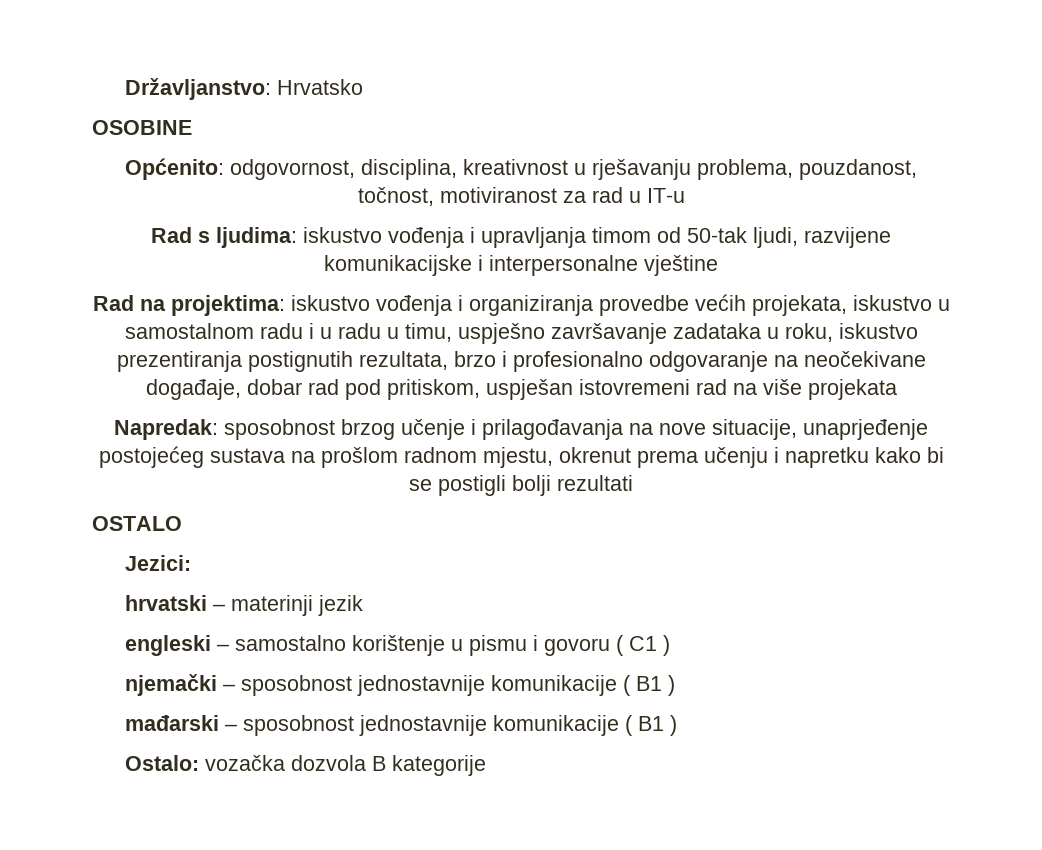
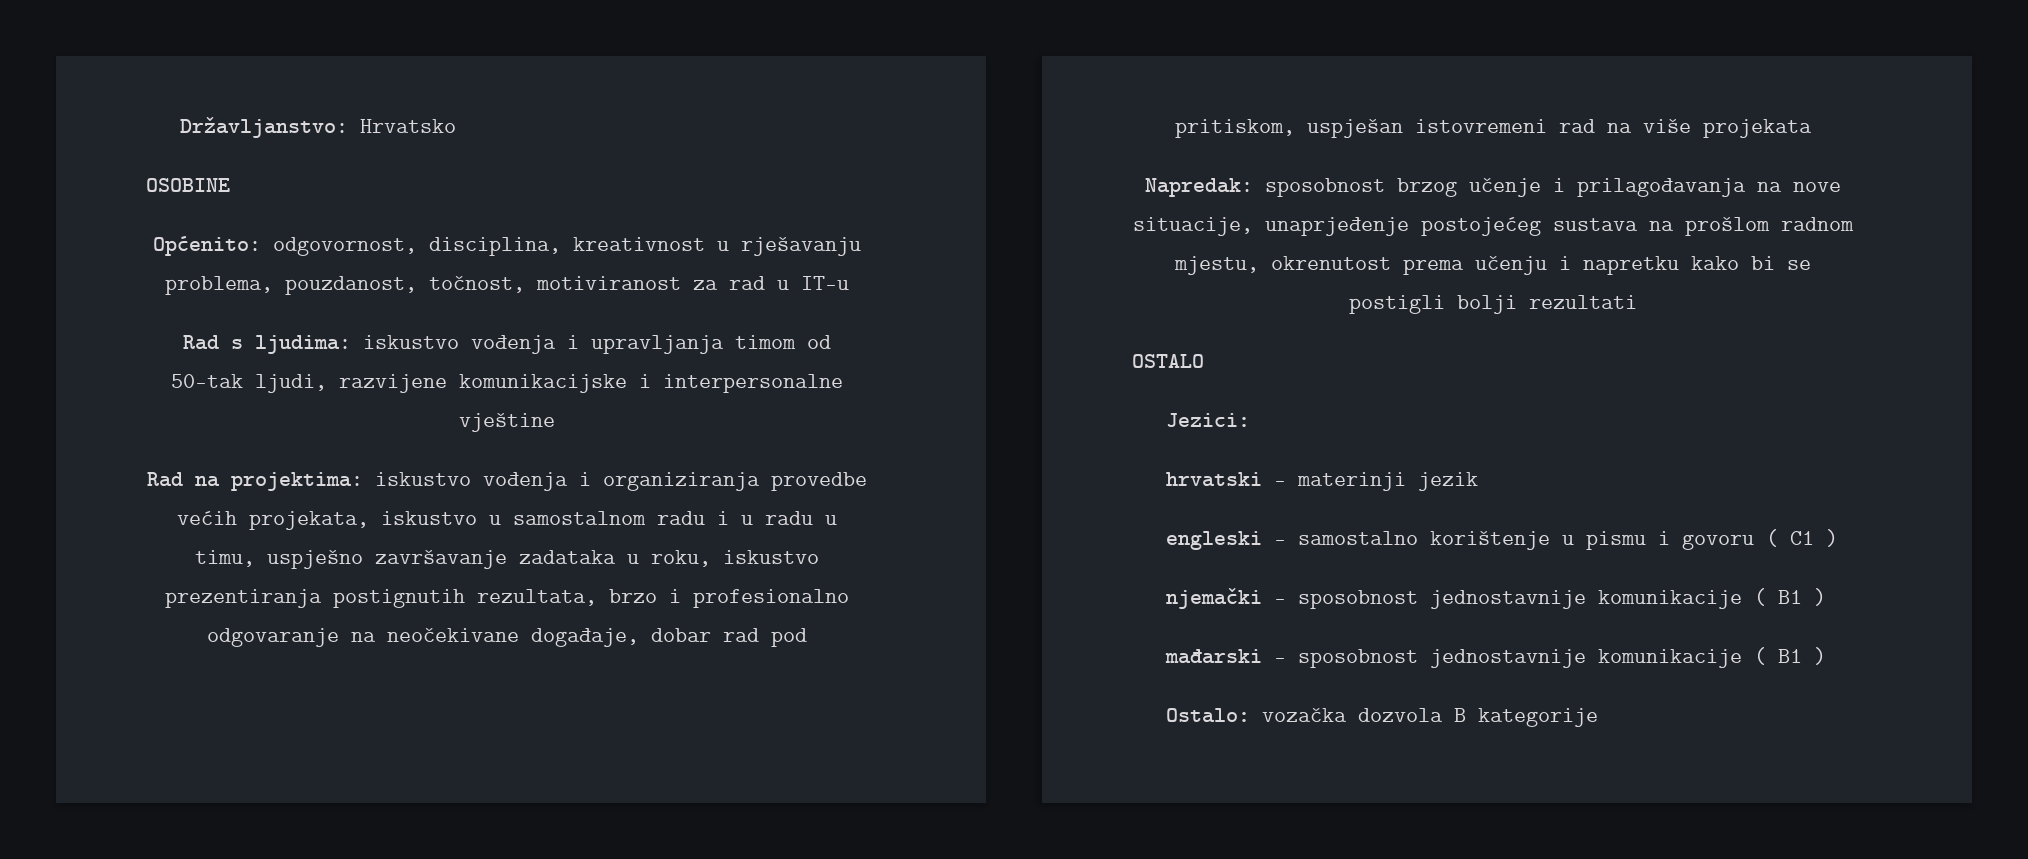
[558,447,631,463] okrenut -> [1270,256,1391,270] okrenutost

